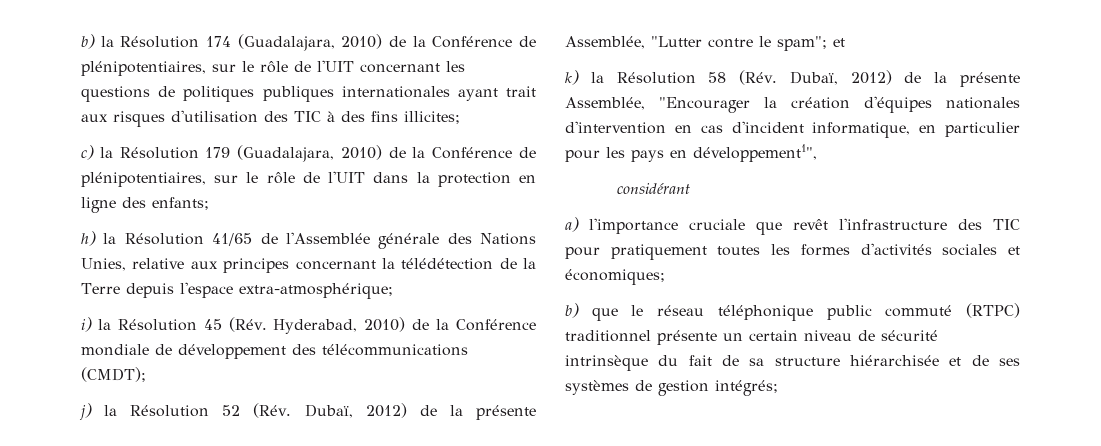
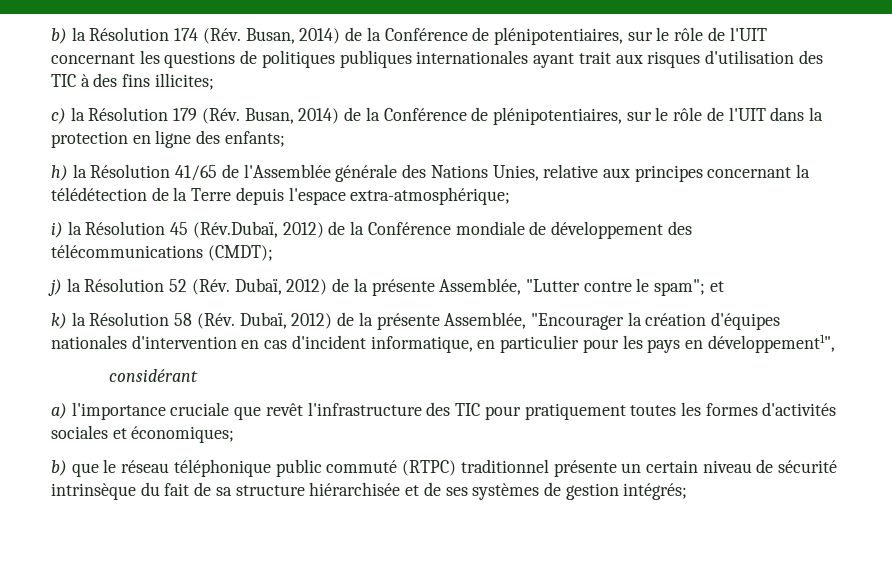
[237,34,383,51] (Guadalajara, 2010) -> [202,28,341,44] (Rév. Busan, 2014)
[237,145,382,162] (Guadalajara, 2010) -> [201,108,340,124] (Rév. Busan, 2014)
[228,317,406,334] (Rév. Hyderabad, 2010) -> [192,221,324,238] (Rév.Dubaï, 2012)

